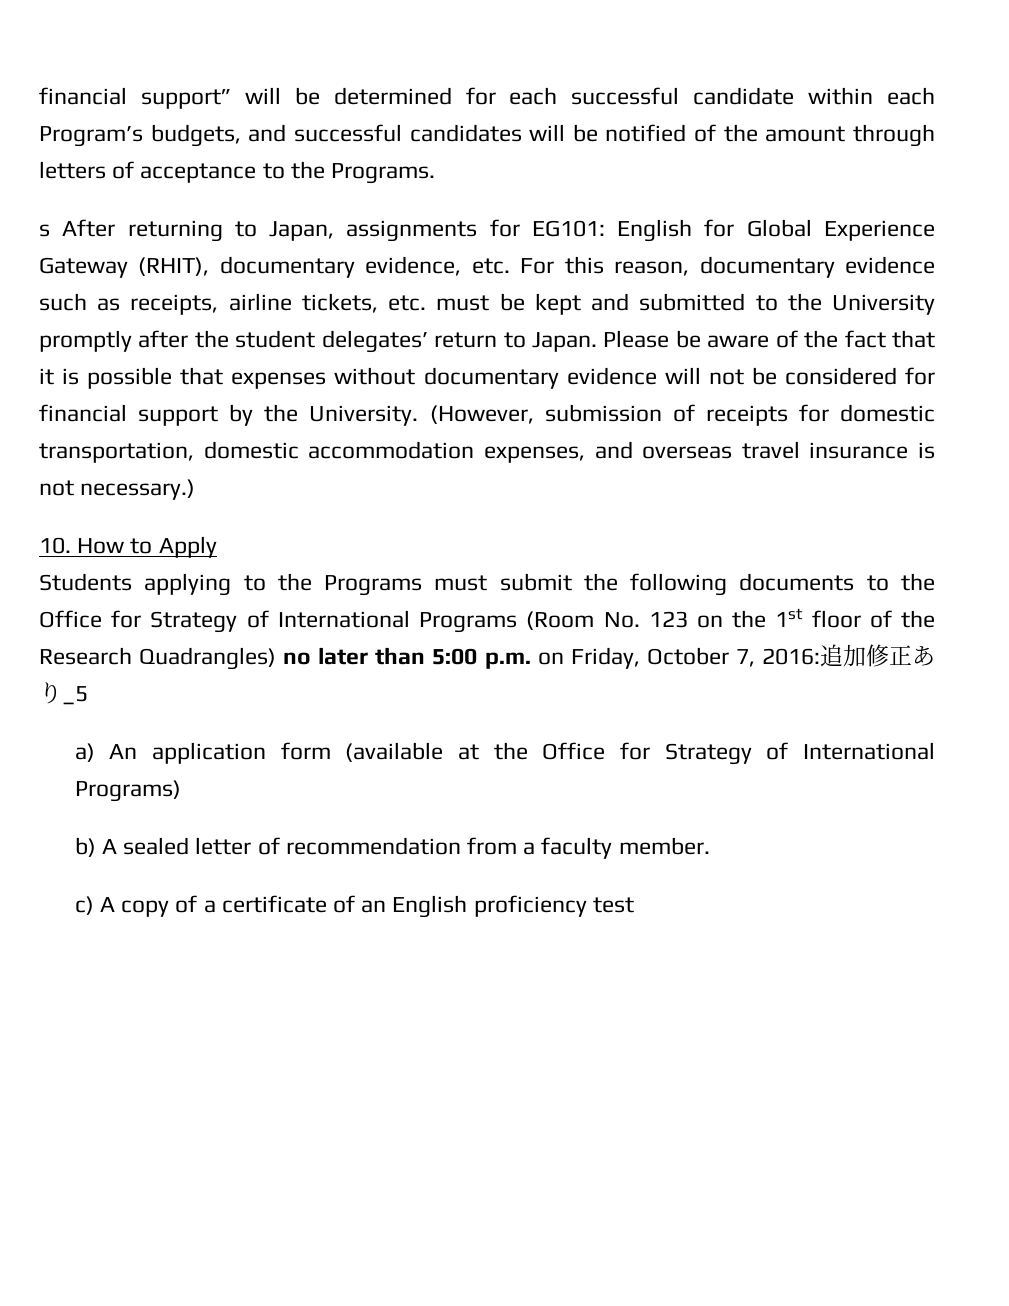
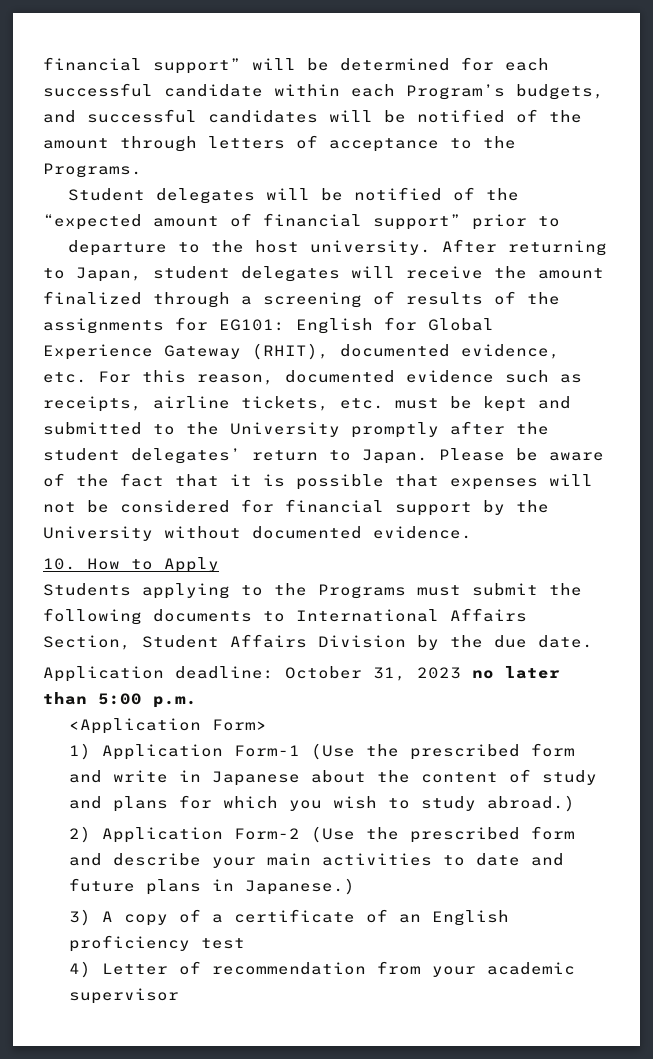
[39,219,335,242] s After returning to Japan, -> [68,187,520,204] [43,213,560,230] [68,239,608,256] [43,266,604,282] [43,291,560,308] Student delegates will be notified of the “expected amount of financial support” prior to // departure to the host university. After returning to Japan, student delegates will receive the amount finalized through a screening of results of the
[219,256,355,278] documentary -> [340,344,450,357] documented
[699,256,835,278] documentary -> [285,370,395,383] documented
[334,367,657,389] without documentary evidence -> (538, 484) none
[309,404,936,426] [39,441,935,463] [39,479,196,500] University. (However, submission of receipts for domestic transportation, domestic accommodation expenses, and overseas travel insurance is not necessary.) -> [43,526,472,541] University without documented evidence.
[900,573,935,591] [39,608,935,633] [39,647,277,670] the Office for Strategy of International Programs (Room No. 123 on the 1st floor of the Research Quadrangles) -> [296,608,527,622] [43,634,593,650] [43,666,461,682] International Affairs Section, Student Affairs Division by the due date. // Application deadline: October 31, 2023
[537,644,935,669] [39,682,88,705] [74,742,935,765] [74,780,181,802] [74,837,710,859] [74,896,94,915] on Friday, October 7, 2016:追加修正あり_5 // a) An application form (available at the Office for Strategy of International Programs) // b) A sealed letter of recommendation from a faculty member. // c) -> [68,718,267,734] [68,743,575,760] [68,769,597,786] [68,795,575,812] [68,826,575,843] [68,853,564,868] [68,878,355,895] [68,909,91,926] // <Application Form> // 1) Application Form-1 (Use the prescribed form and write in Japanese about the content of study and plans for which you wish to study abroad.) // 2) Application Form-2 (Use the prescribed form and describe your main activities to date and future plans in Japanese.) // 3)
(634, 905) none -> [68,961,575,978] [68,988,179,1004] // 4) Letter of recommendation from your academic supervisor

